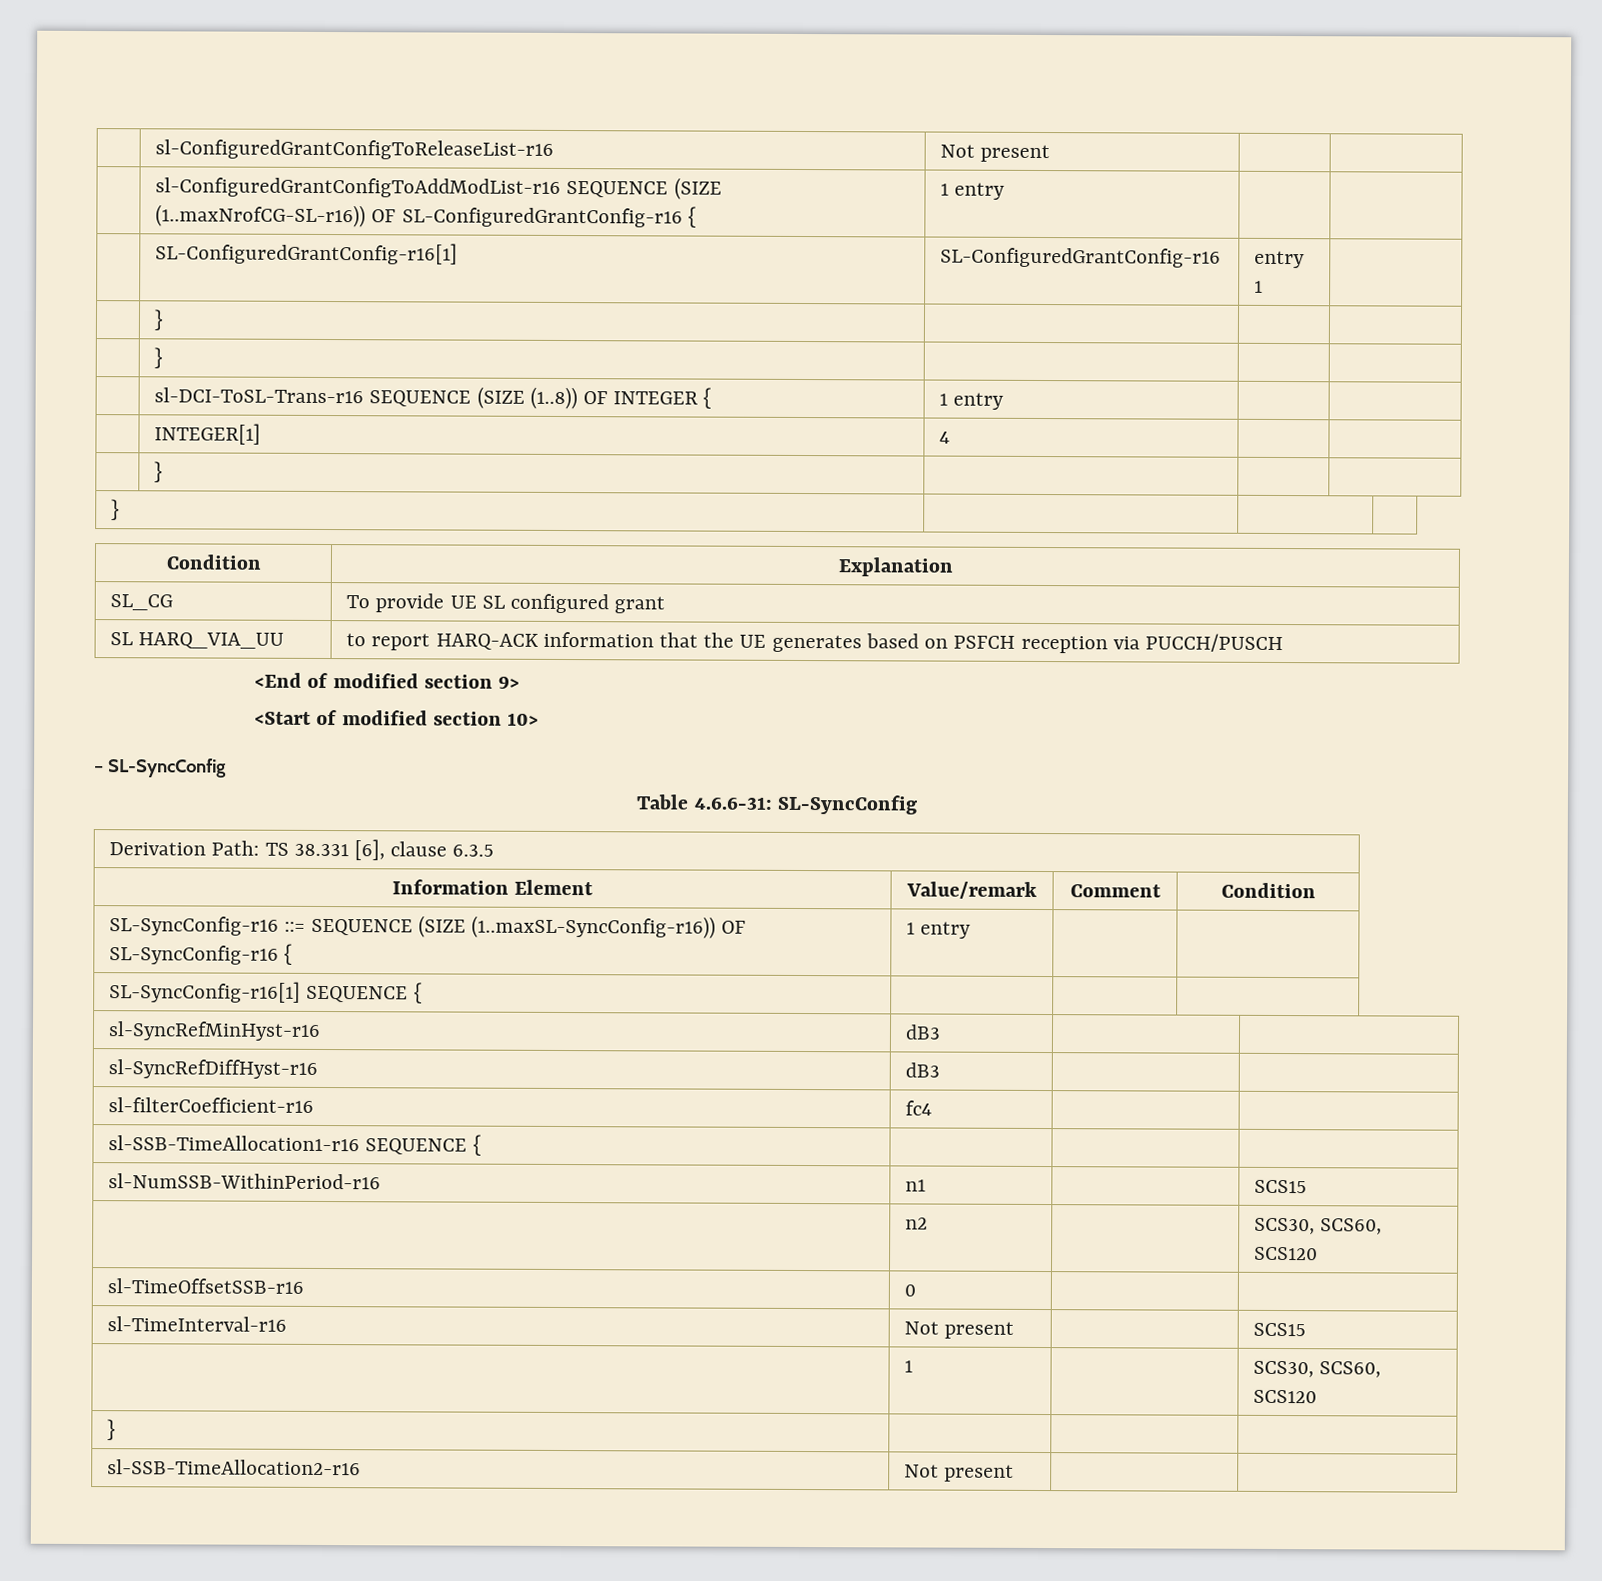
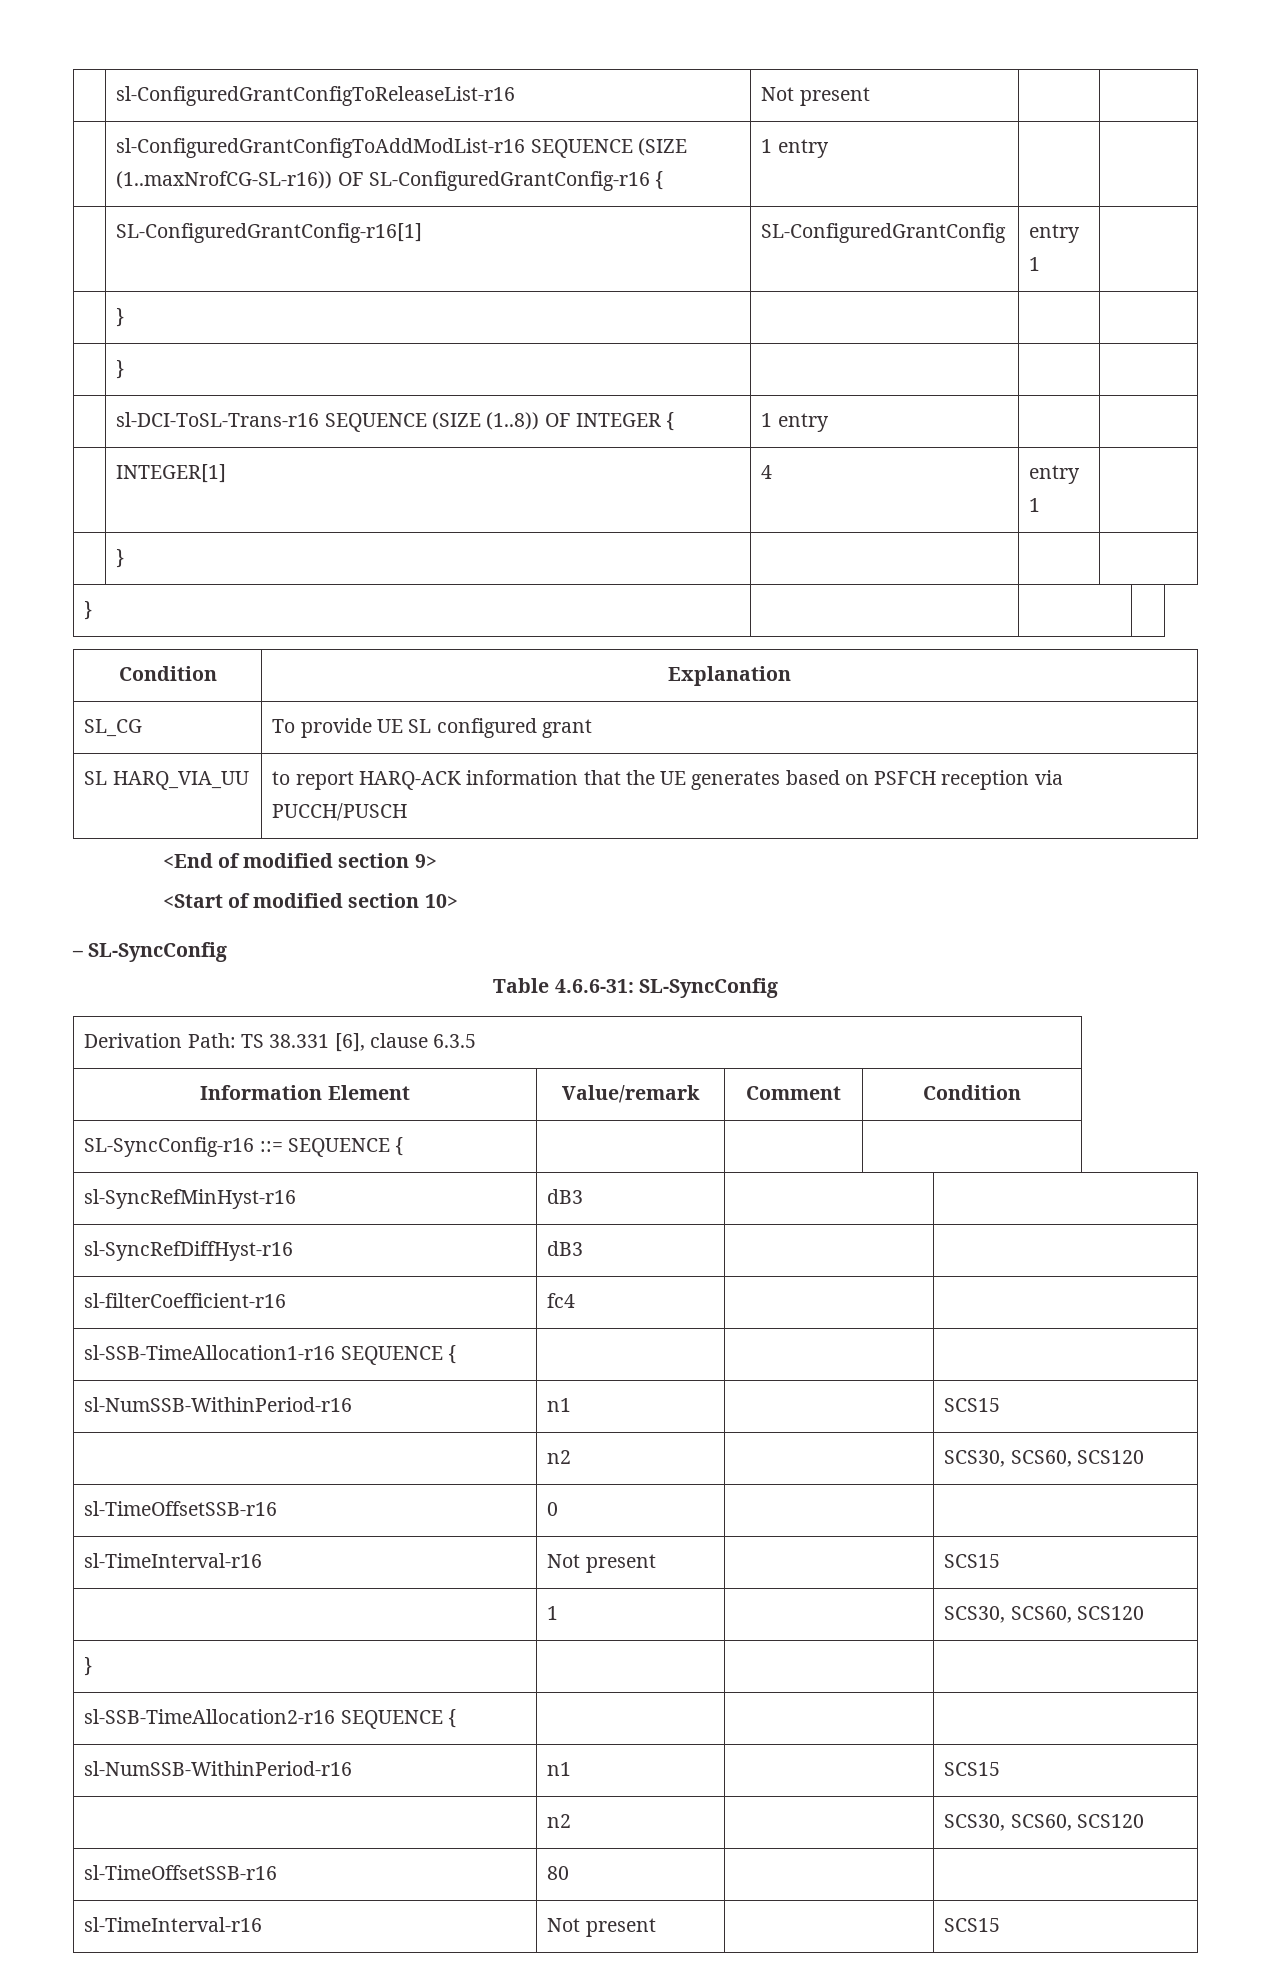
[940,247,1222,268] SL-ConfiguredGrantConfig-r16 -> [761,223,1007,243] SL-ConfiguredGrantConfig
(951, 437) none -> [1029,465,1081,484] [1029,498,1041,512] entry 1
[417,915,747,939] [109,943,294,965] [906,921,972,939] [109,981,409,1003] (SIZE (1..maxSL-SyncConfig-r16)) OF SL-SyncConfig-r16 { | 1 entry | | // SL-SyncConfig-r16[1] SEQUENCE -> (390, 1147) none
[904,1464,1015,1482] | Not present | | -> [340,1709,456,1729] [84,1761,353,1776] [547,1762,572,1776] [944,1762,1001,1776] [547,1814,572,1828] [944,1814,1144,1831] [84,1865,278,1880] [547,1866,570,1880] [84,1917,263,1932] [547,1918,656,1937] [944,1918,1001,1932] SEQUENCE { | | | // sl-NumSSB-WithinPeriod-r16 | n1 | | SCS15 // | n2 | | SCS30, SCS60, SCS120 // sl-TimeOffsetSSB-r16 | 80 | | // sl-TimeInterval-r16 | Not present | | SCS15

